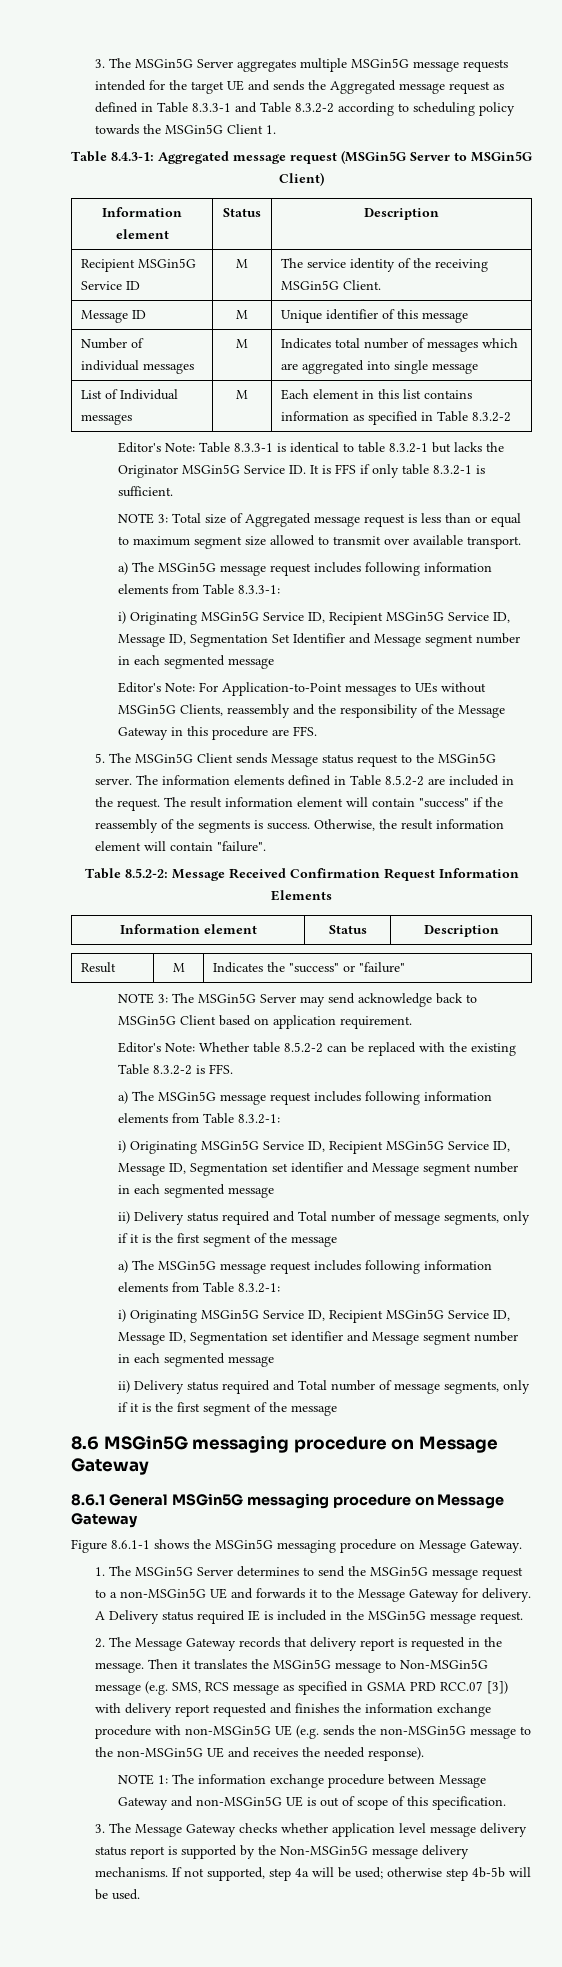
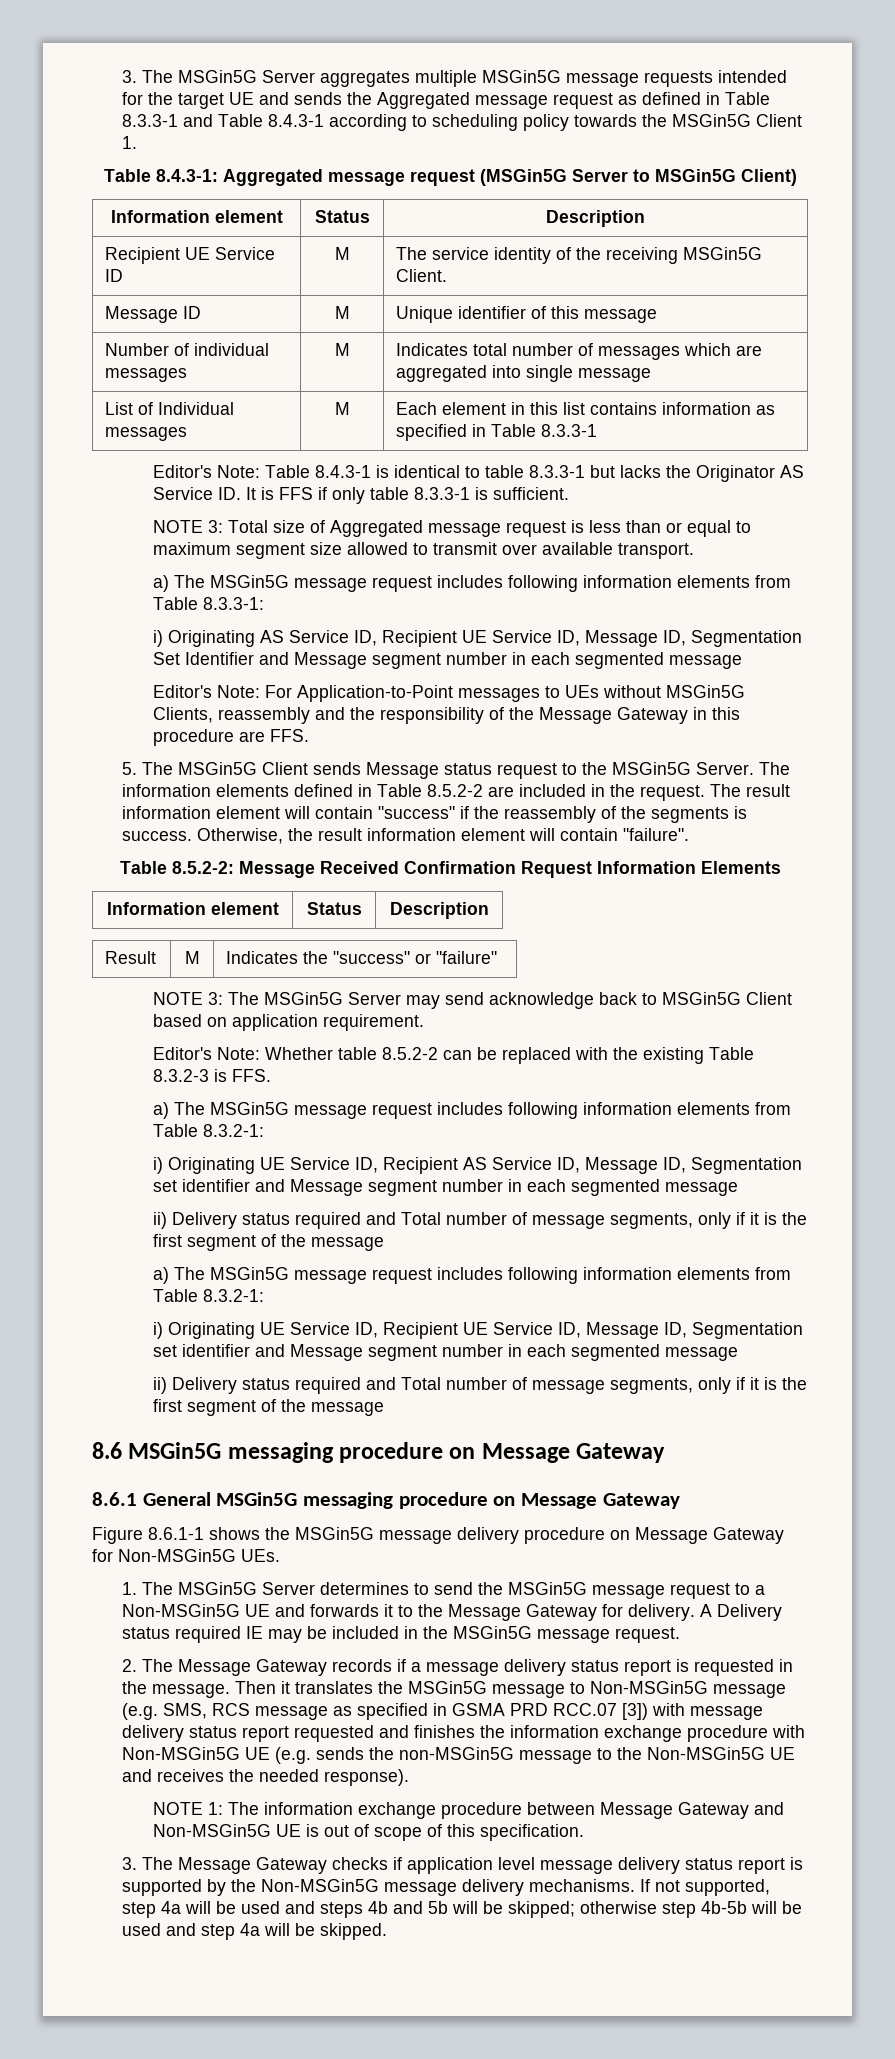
[294,103,334,113] 8.3.2-2 -> [268,114,325,127] 8.4.3-1
[137,258,196,268] MSGin5G -> [185,247,211,260] UE
[471,412,511,422] 8.3.2-2 -> [541,424,598,437] 8.3.3-1
[234,443,274,452] 8.3.3-1 -> [314,465,371,478] 8.4.3-1
[389,443,429,453] 8.3.2-1 -> [528,465,585,478] 8.3.3-1
[182,464,241,474] MSGin5G -> [779,465,804,478] AS
[433,465,473,475] 8.3.2-1 -> [413,487,470,500] 8.3.3-1
[201,611,445,625] MSGin5G Service ID, Recipient MSGin5G -> [259,630,487,647] AS Service ID, Recipient UE
[94,778,132,785] server. -> [696,762,755,775] Server.
[153,1065,193,1075] 8.3.2-2 -> [152,1069,209,1082] 8.3.2-3
[201,1140,445,1154] MSGin5G Service ID, Recipient MSGin5G -> [259,1157,487,1174] UE Service ID, Recipient AS
[201,1309,445,1323] MSGin5G Service ID, Recipient MSGin5G -> [259,1322,488,1339] UE Service ID, Recipient UE
[277,1539,522,1553] messaging procedure on Message Gateway. -> [379,1527,784,1544] [92,1549,280,1562] message delivery procedure on Message Gateway for Non-MSGin5G UEs.
[119,1588,206,1598] non-MSGin5G -> [122,1604,241,1617] Non-MSGin5G
[263,1611,273,1620] is -> [268,1626,328,1643] may be
[283,1637,357,1651] that delivery -> [397,1659,620,1676] if a message delivery status
[124,1703,172,1717] delivery -> [690,1706,764,1720] [122,1725,238,1742] message delivery status
[184,1725,271,1735] non-MSGin5G -> [122,1747,241,1760] Non-MSGin5G
[116,1747,203,1757] non-MSGin5G -> [647,1747,766,1760] Non-MSGin5G
[196,1796,283,1806] non-MSGin5G -> [152,1824,271,1837] Non-MSGin5G
[280,1823,328,1833] whether -> [393,1857,403,1870] if
[354,1867,383,1879] used; -> [241,1901,576,1918] used and steps 4b and 5b will be skipped;
[111,1889,140,1900] used. -> [122,1923,388,1940] used and step 4a will be skipped.

